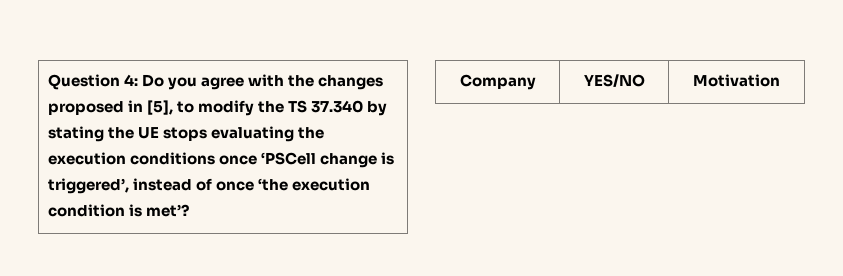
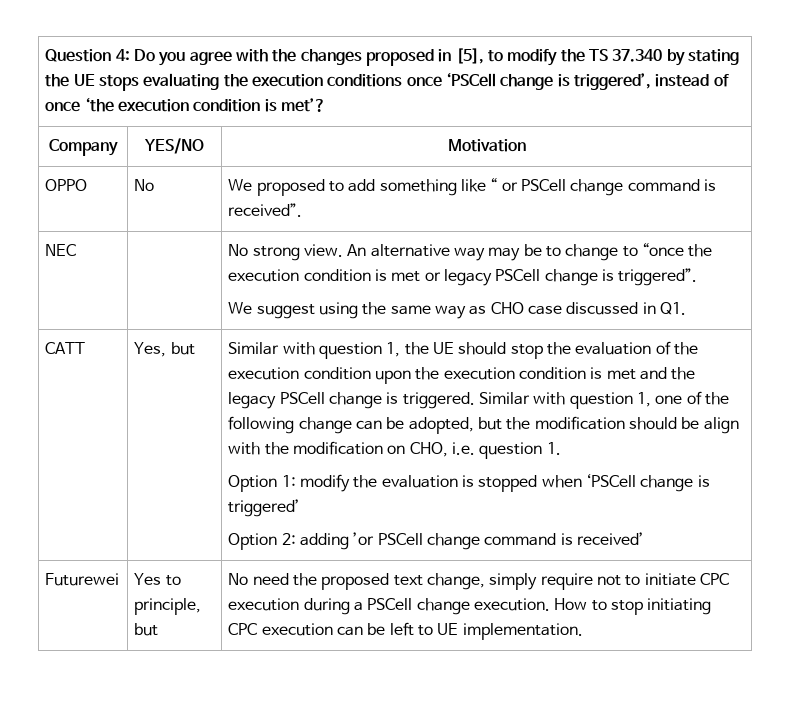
(780, 80) none -> [45,179,88,191] [134,179,155,191] [228,178,716,196] [228,203,303,217] [45,244,77,256] [228,243,713,261] [228,268,698,286] [228,302,686,319] [45,342,86,354] [134,342,195,357] [228,341,698,359] [228,367,696,384] [228,391,729,409] [228,416,739,434] [228,441,561,459] [228,473,710,492] [228,499,301,517] [228,532,645,550] [45,573,120,586] [134,573,181,586] [134,598,202,615] [134,623,159,636] [228,573,729,590] [228,598,712,615] [228,622,583,640] // OPPO | No | We proposed to add something like “ or PSCell change command is received”. // NEC | | No strong view. An alternative way may be to change to “once the execution condition is met or legacy PSCell change is triggered”. // We suggest using the same way as CHO case discussed in Q1. // CATT | Yes, but | Similar with question 1, the UE should stop the evaluation of the execution condition upon the execution condition is met and the legacy PSCell change is triggered. Similar with question 1, one of the following change can be adopted, but the modification should be align with the modification on CHO, i.e. question 1. // Option 1: modify the evaluation is stopped when ‘PSCell change is triggered’ // Option 2: adding ’or PSCell change command is received’ // Futurewei | Yes to principle, but | No need the proposed text change, simply require not to initiate CPC execution during a PSCell change execution. How to stop initiating CPC execution can be left to UE implementation.

